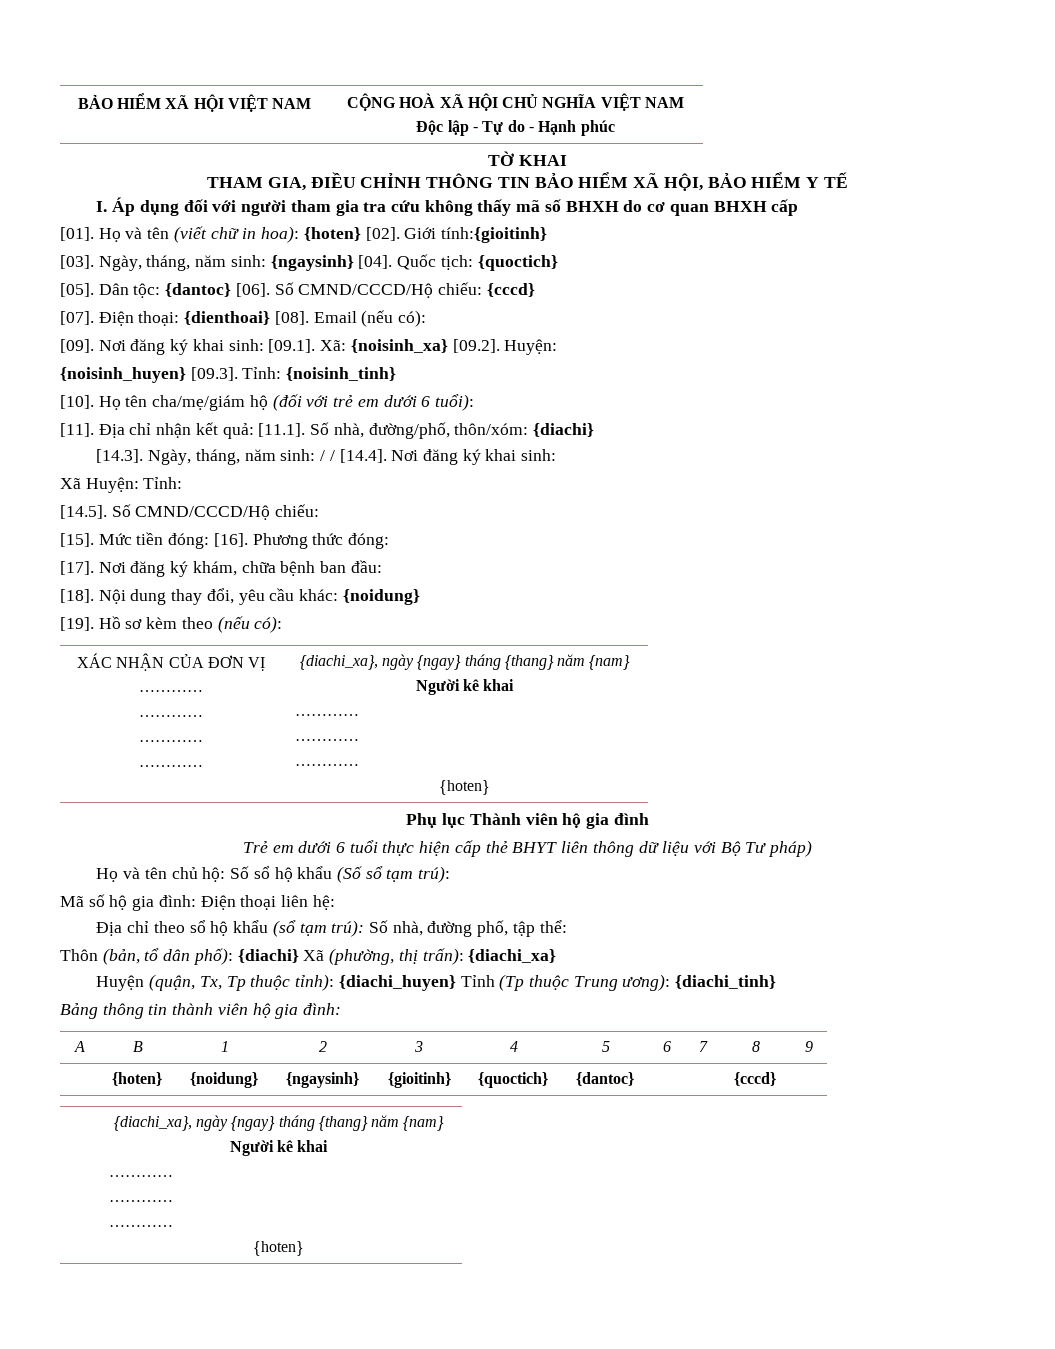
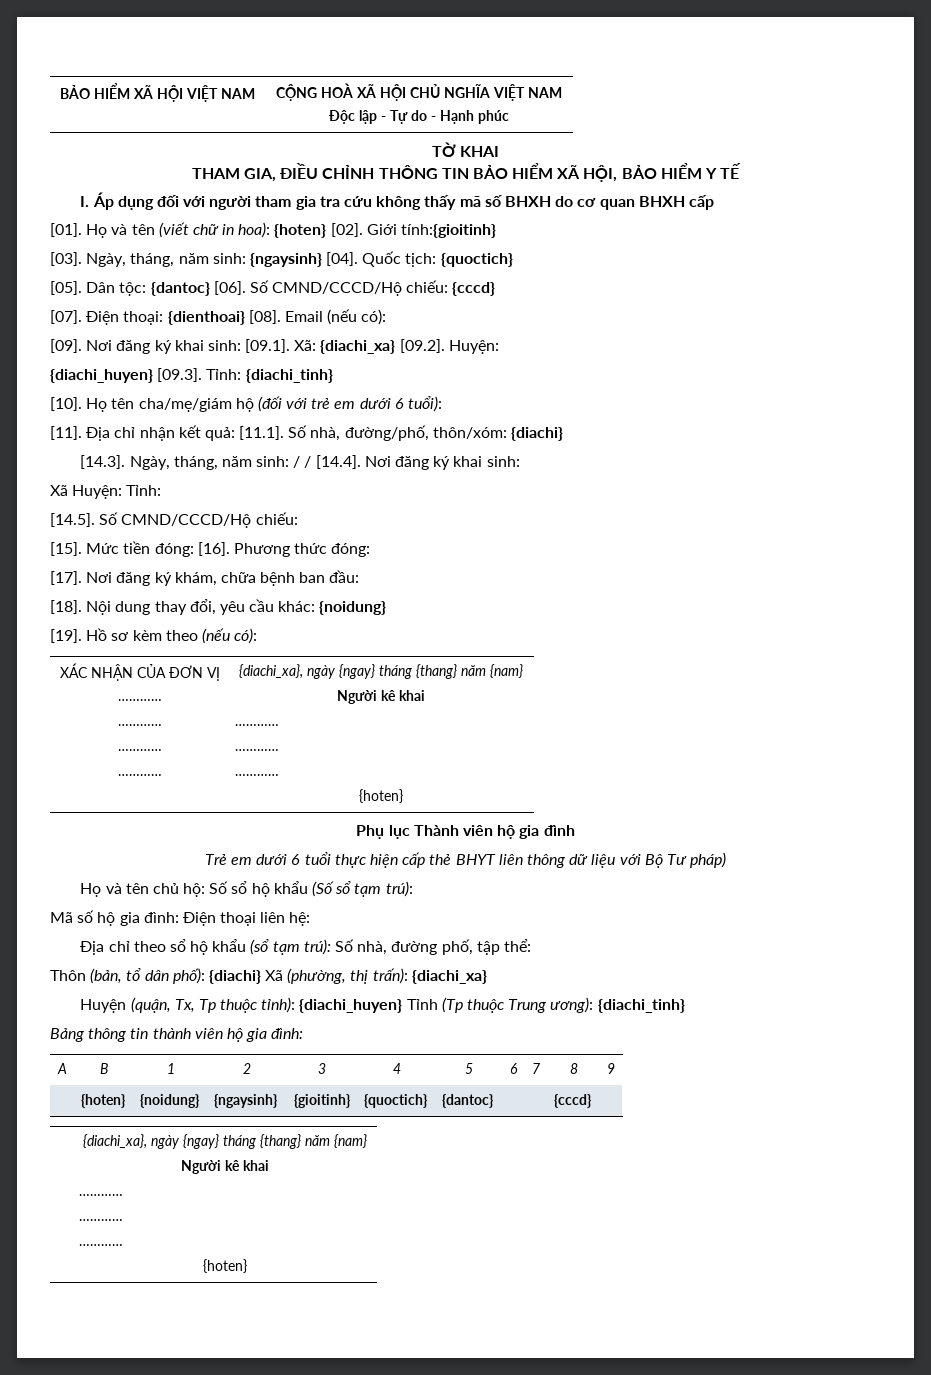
[350,339,448,353] {noisinh_xa} -> [320,340,396,354] {diachi_xa}
[60,367,186,383] {noisinh_huyen} -> [50,369,153,383] {diachi_huyen}
[286,367,397,381] {noisinh_tinh} -> [245,369,333,383] {diachi_tinh}

